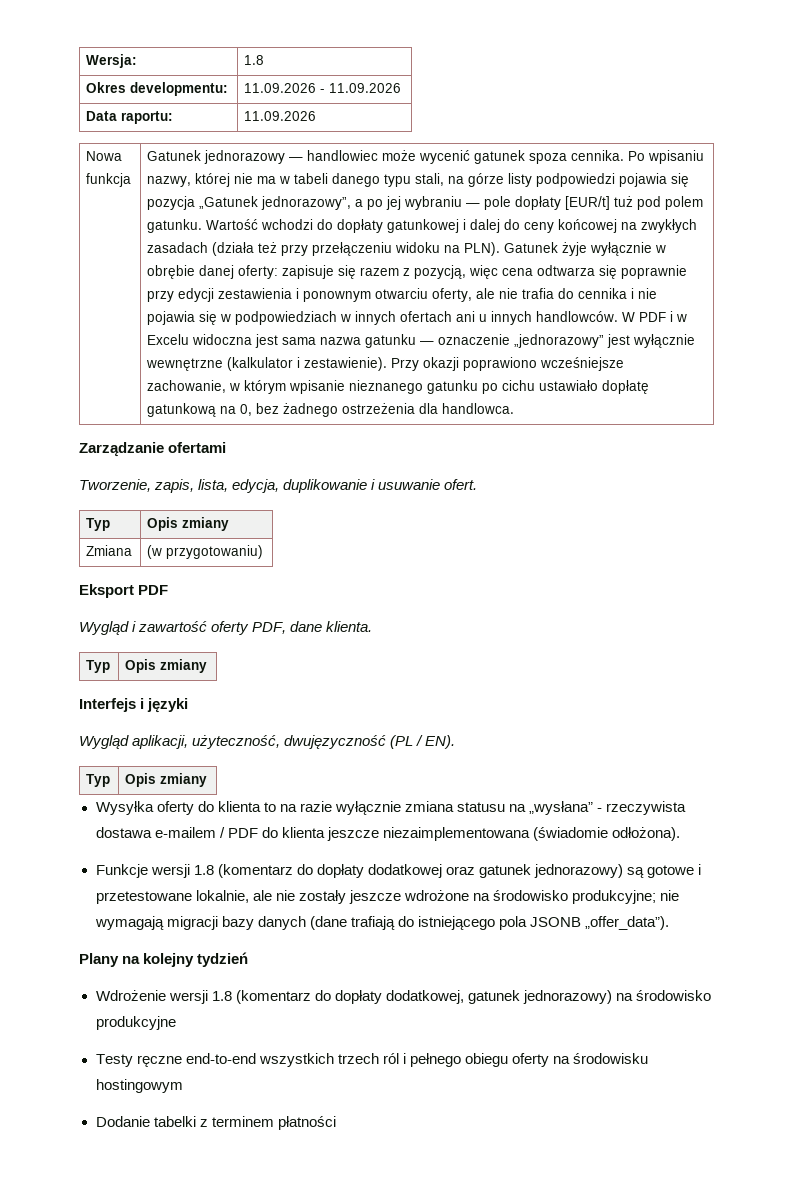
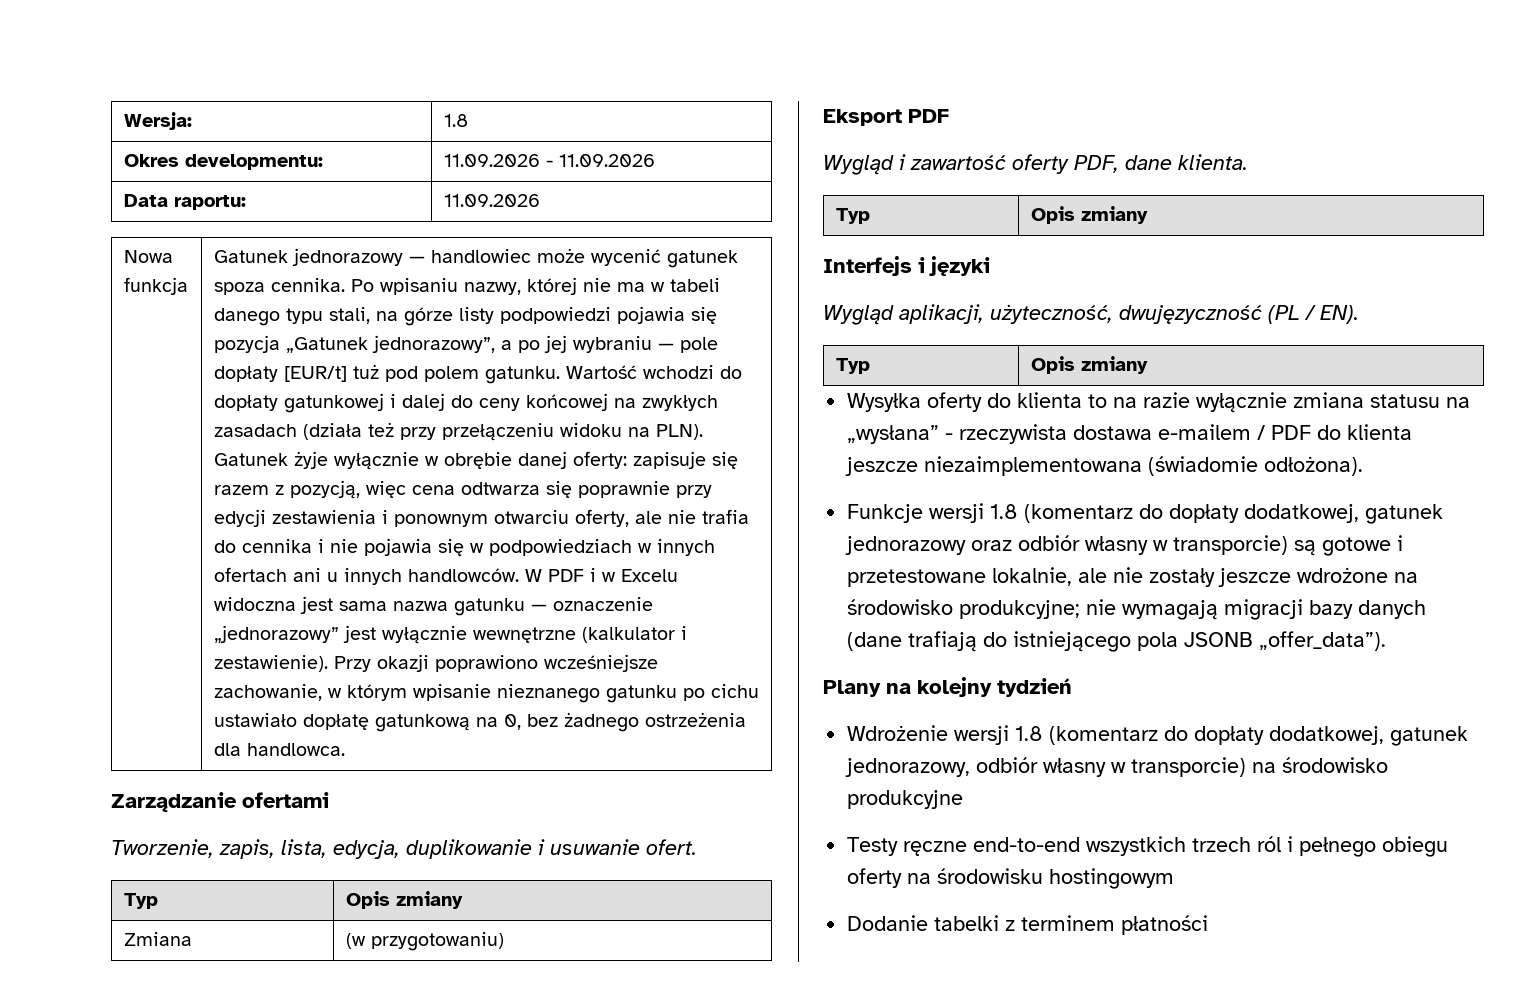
[367,864,623,878] dodatkowej oraz gatunek jednorazowy) -> [1244,504,1444,524] [845,535,1289,555] dodatkowej, gatunek jednorazowy oraz odbiór własny w transporcie)
[522,990,612,1004] jednorazowy) -> [845,757,1247,777] jednorazowy, odbiór własny w transporcie)

